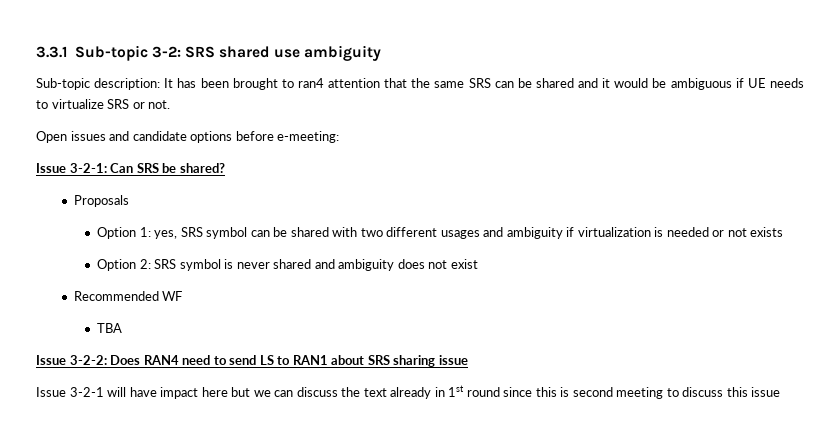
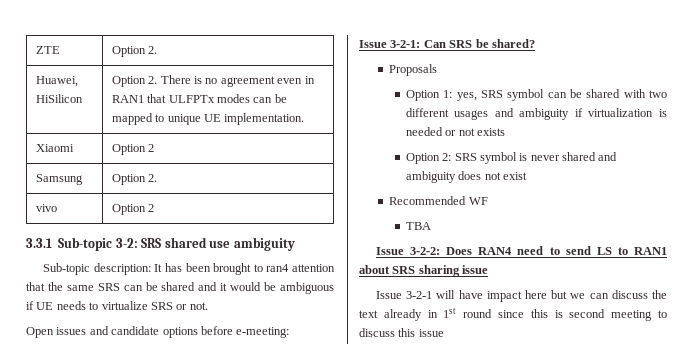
(36, 52) none -> [35,46,60,54] [111,46,158,57] [35,76,78,87] [35,94,83,103] [111,75,315,87] [111,94,287,103] [111,113,305,125] [35,144,74,152] [111,144,155,155] [35,174,83,185] [111,174,158,185] [35,204,57,212] [111,204,155,215] ZTE | Option 2. // Huawei, HiSilicon | Option 2. There is no agreement even in RAN1 that ULFPTx modes can be mapped to unique UE implementation. // Xiaomi | Option 2 // Samsung | Option 2. // vivo | Option 2 //

